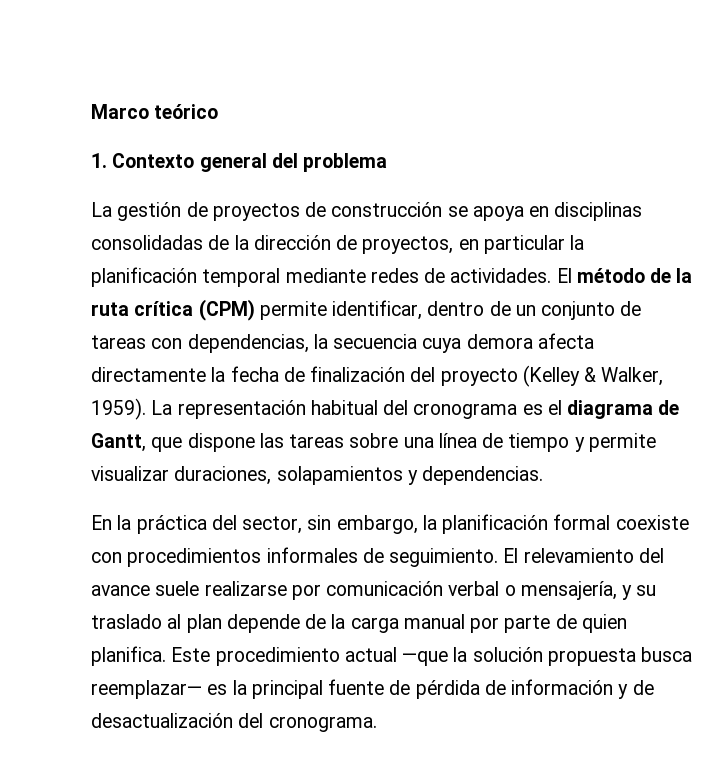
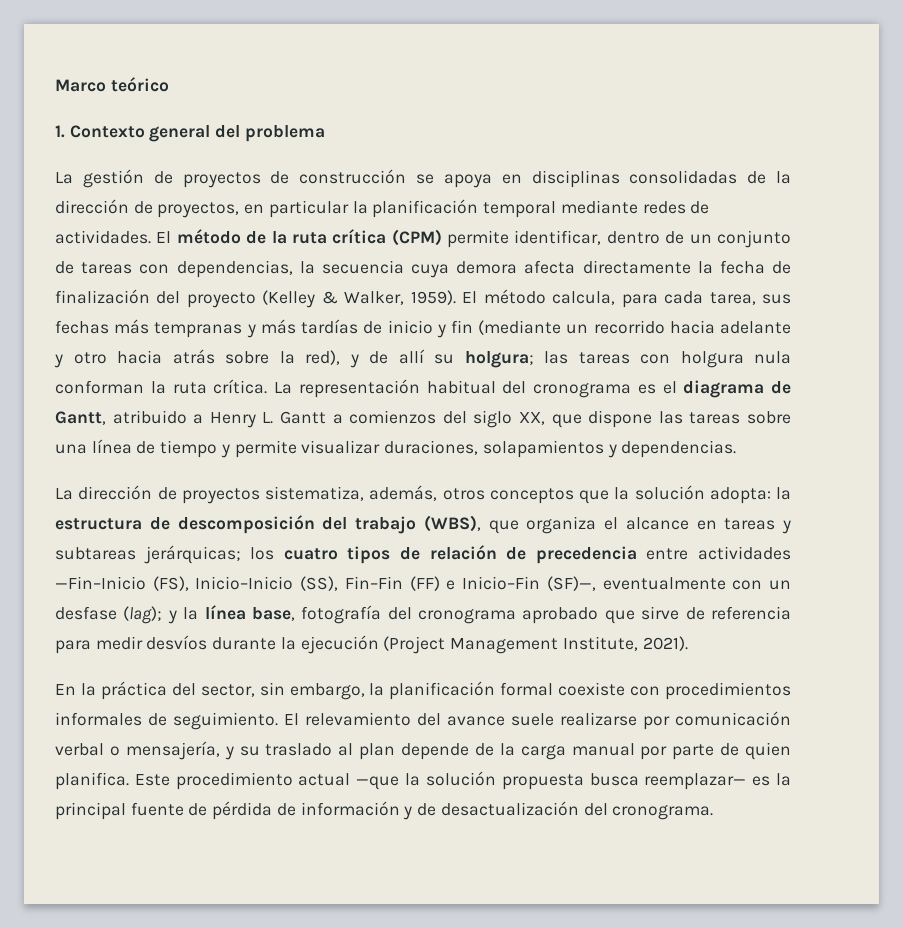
(146, 409) none -> [462,289,791,308] [55,319,791,338] [54,349,791,368] [55,379,268,394] El método calcula, para cada tarea, sus fechas más tempranas y más tardías de inicio y fin (mediante un recorrido hacia adelante y otro hacia atrás sobre la red), y de allí su holgura; las tareas con holgura nula conforman la ruta crítica.
(146, 442) none -> [112,410,546,428] atribuido a Henry L. Gantt a comienzos del siglo XX,
(544, 475) none -> [55,485,791,504] [55,515,791,534] [55,545,792,564] [55,576,792,591] [55,605,791,624] [55,635,688,654] // La dirección de proyectos sistematiza, además, otros conceptos que la solución adopta: la estructura de descomposición del trabajo (WBS), que organiza el alcance en tareas y subtareas jerárquicas; los cuatro tipos de relación de precedencia entre actividades —Fin–Inicio (FS), Inicio–Inicio (SS), Fin–Fin (FF) e Inicio–Fin (SF)—, eventualmente con un desfase (lag); y la línea base, fotografía del cronograma aprobado que sirve de referencia para medir desvíos durante la ejecución (Project Management Institute, 2021).

